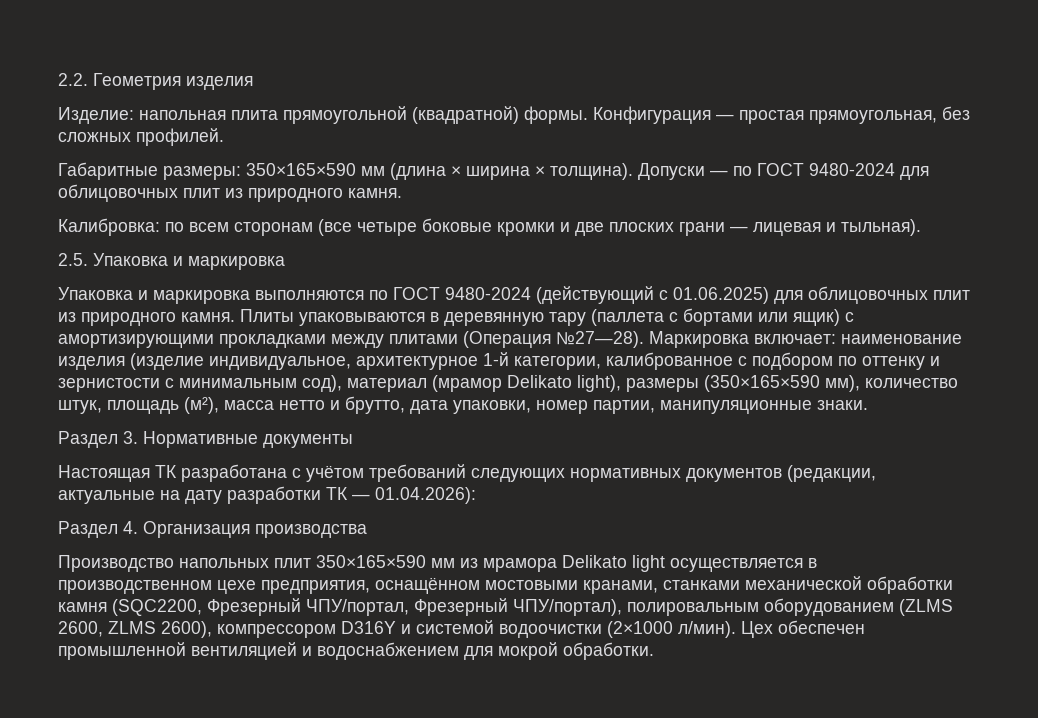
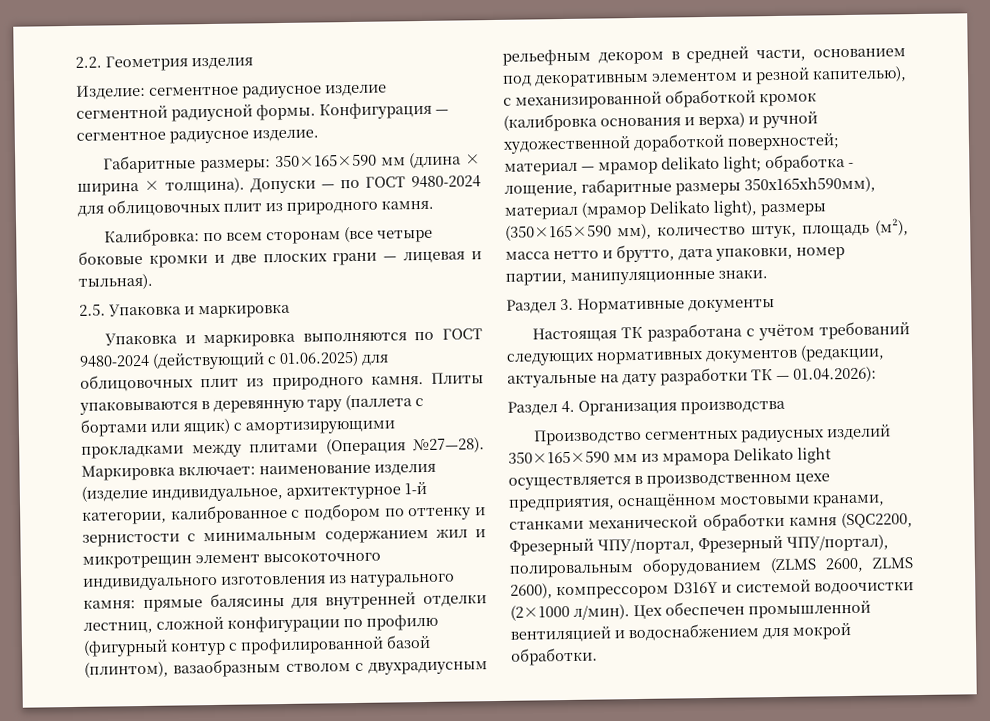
[139,106,970,124] [58,128,224,146] напольная плита прямоугольной (квадратной) формы. Конфигурация — простая прямоугольная, без сложных профилей. -> [149,84,387,99] [76,101,449,122] [76,129,319,144] сегментное радиусное изделие сегментной радиусной формы. Конфигурация — сегментное радиусное изделие.
[302,375,342,392] сод), -> [324,528,486,544] [82,551,381,569] [83,573,455,591] [83,592,488,613] [83,613,438,634] [83,634,431,657] [84,659,488,678] [502,46,906,66] [502,66,907,88] [503,89,817,110] [503,111,818,132] [503,133,840,154] [504,154,854,176] [504,176,876,197] содержанием жил и микротрещин элемент высокоточного индивидуального изготовления из натурального камня: прямые балясины для внутренней отделки лестниц, сложной конфигурации по профилю (фигурный контур с профилированной базой (плинтом), вазаобразным стволом с двухрадиусным рельефным декором в средней части, основанием под декоративным элементом и резной капителью), с механизированной обработкой кромок (калибровка основания и верха) и ручной художественной доработкой поверхностей; материал — мрамор delikato light; обработка - лощение, габаритные размеры 350х165хh590мм),
[179,558,311,568] напольных плит -> [645,424,892,443] сегментных радиусных изделий

